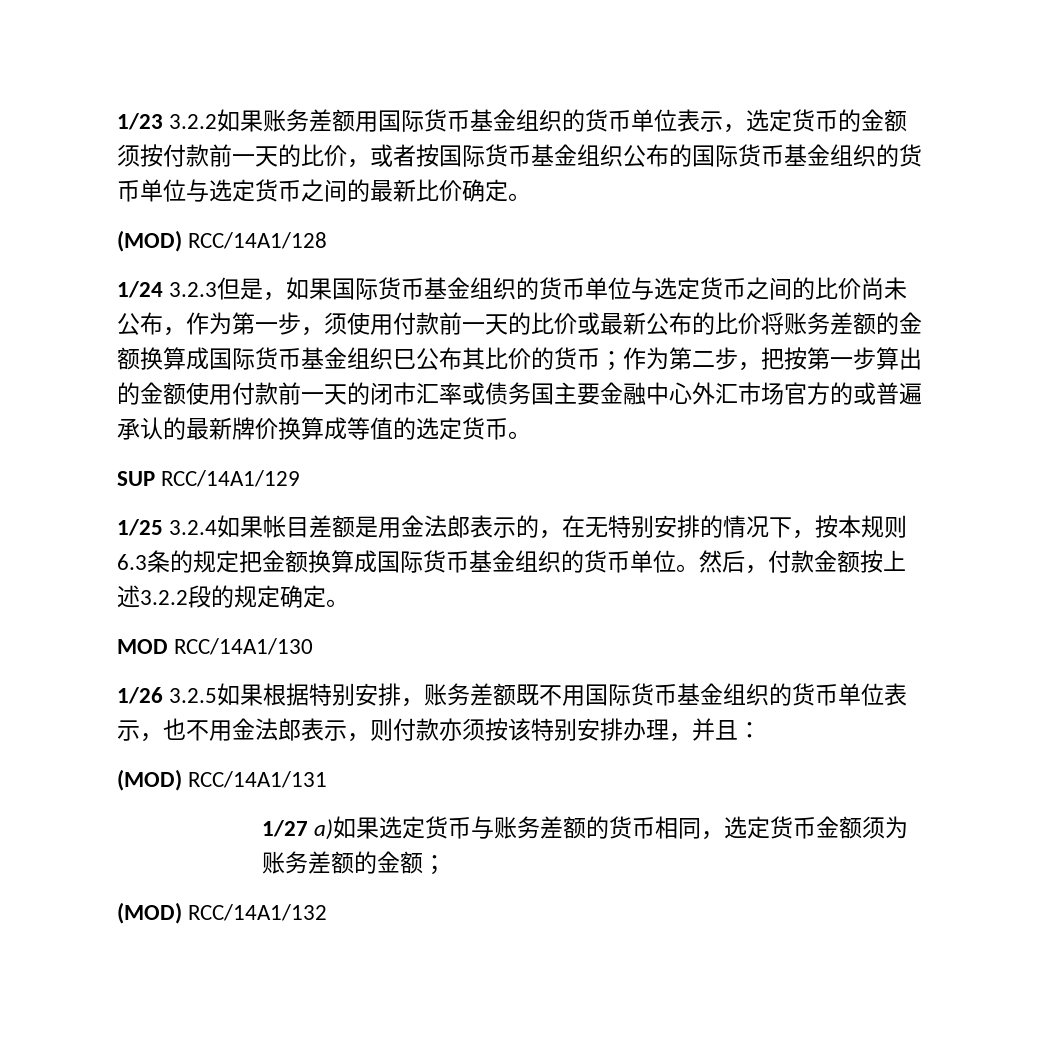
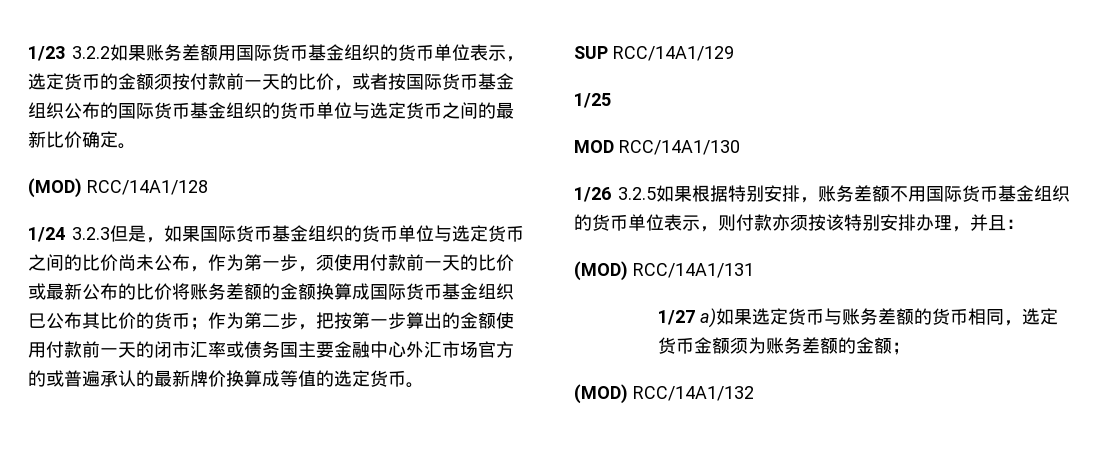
[169,515,908,539] [117,550,906,574] [117,585,349,608] 3.2.4如果帐目差额是用金法郎表示的，在无特别安排的情况下，按本规则6.3条的规定把金额换算成国际货币基金组织的货币单位。然后，付款金额按上述3.2.2段的规定确定。 -> (611, 100) none
[516,684,540,706] 既 -> (890, 193) none
[163,718,370,742] 也不用金法郎表示， -> (718, 229) none

